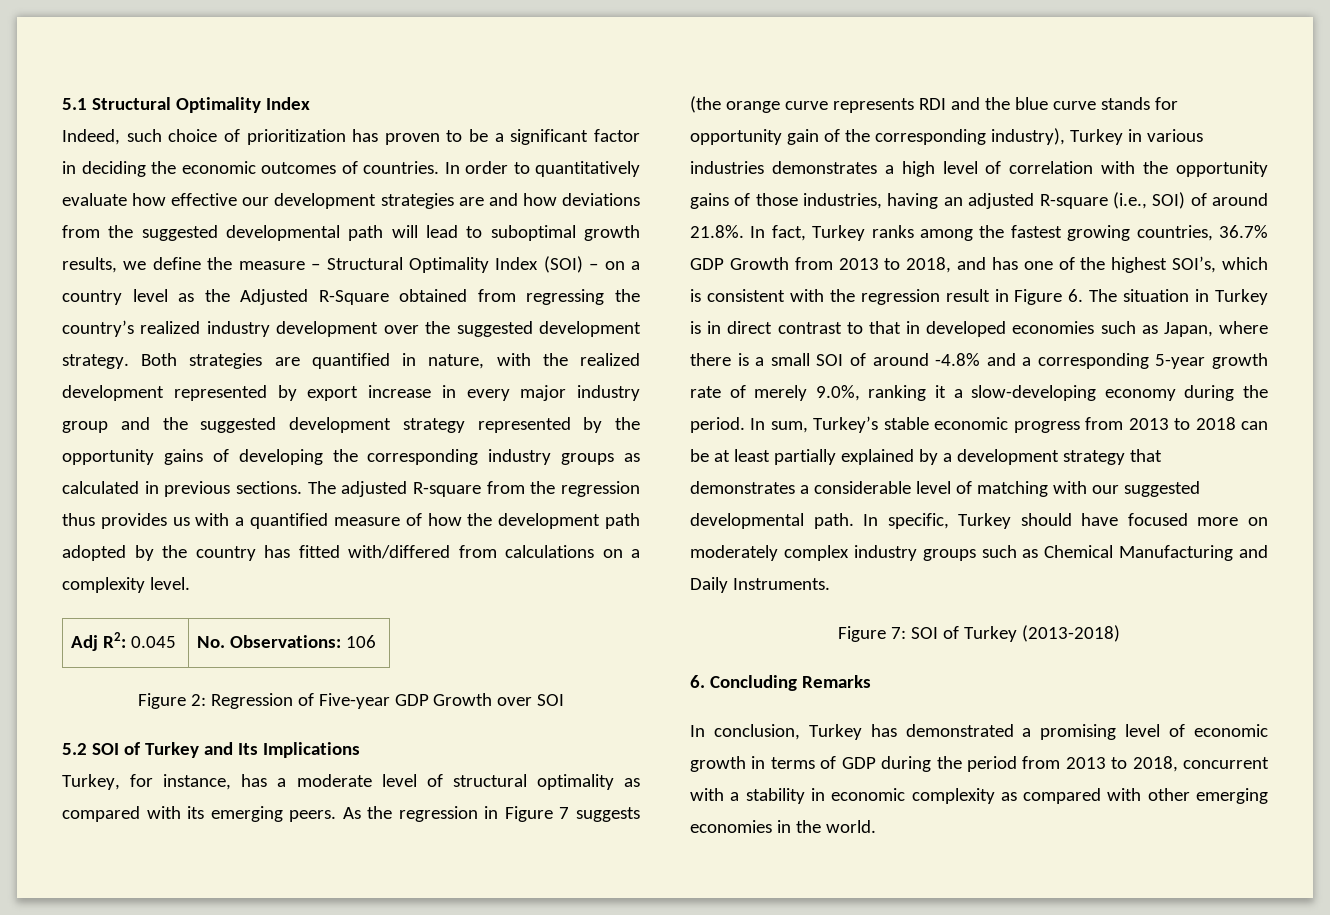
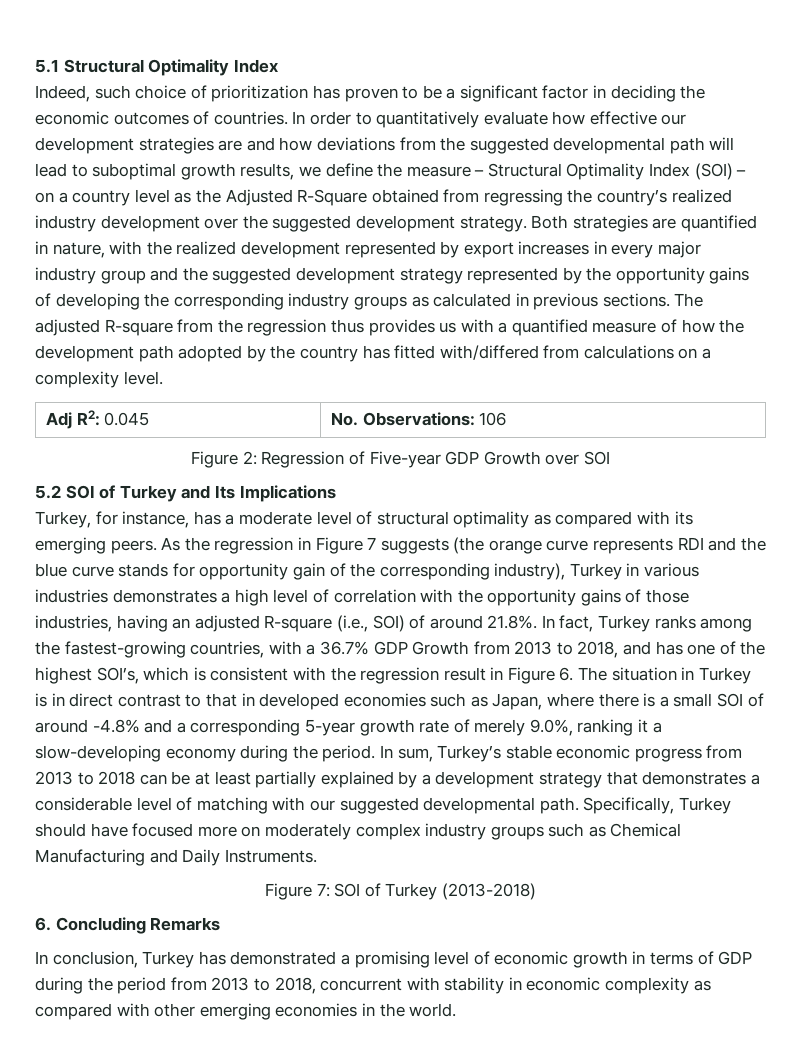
[368,385,431,398] increase -> [518,241,590,255] increases
[1010,225,1213,241] fastest growing countries, -> [64,641,316,658] fastest-growing countries, with a
[863,513,949,529] In specific, -> [583,797,675,814] Specifically,
[730,792,740,801] a -> (440, 984) none

